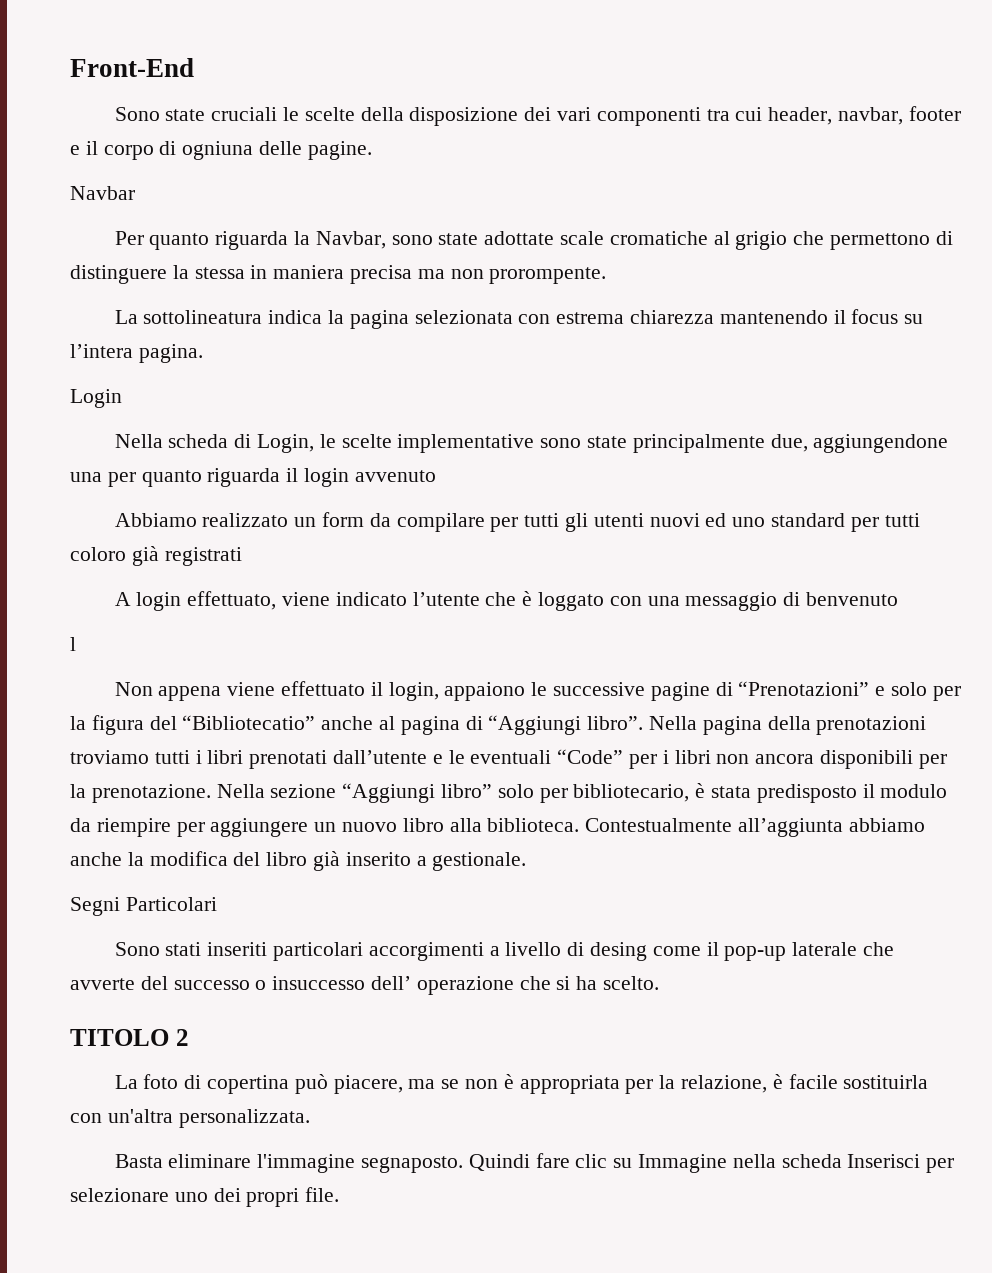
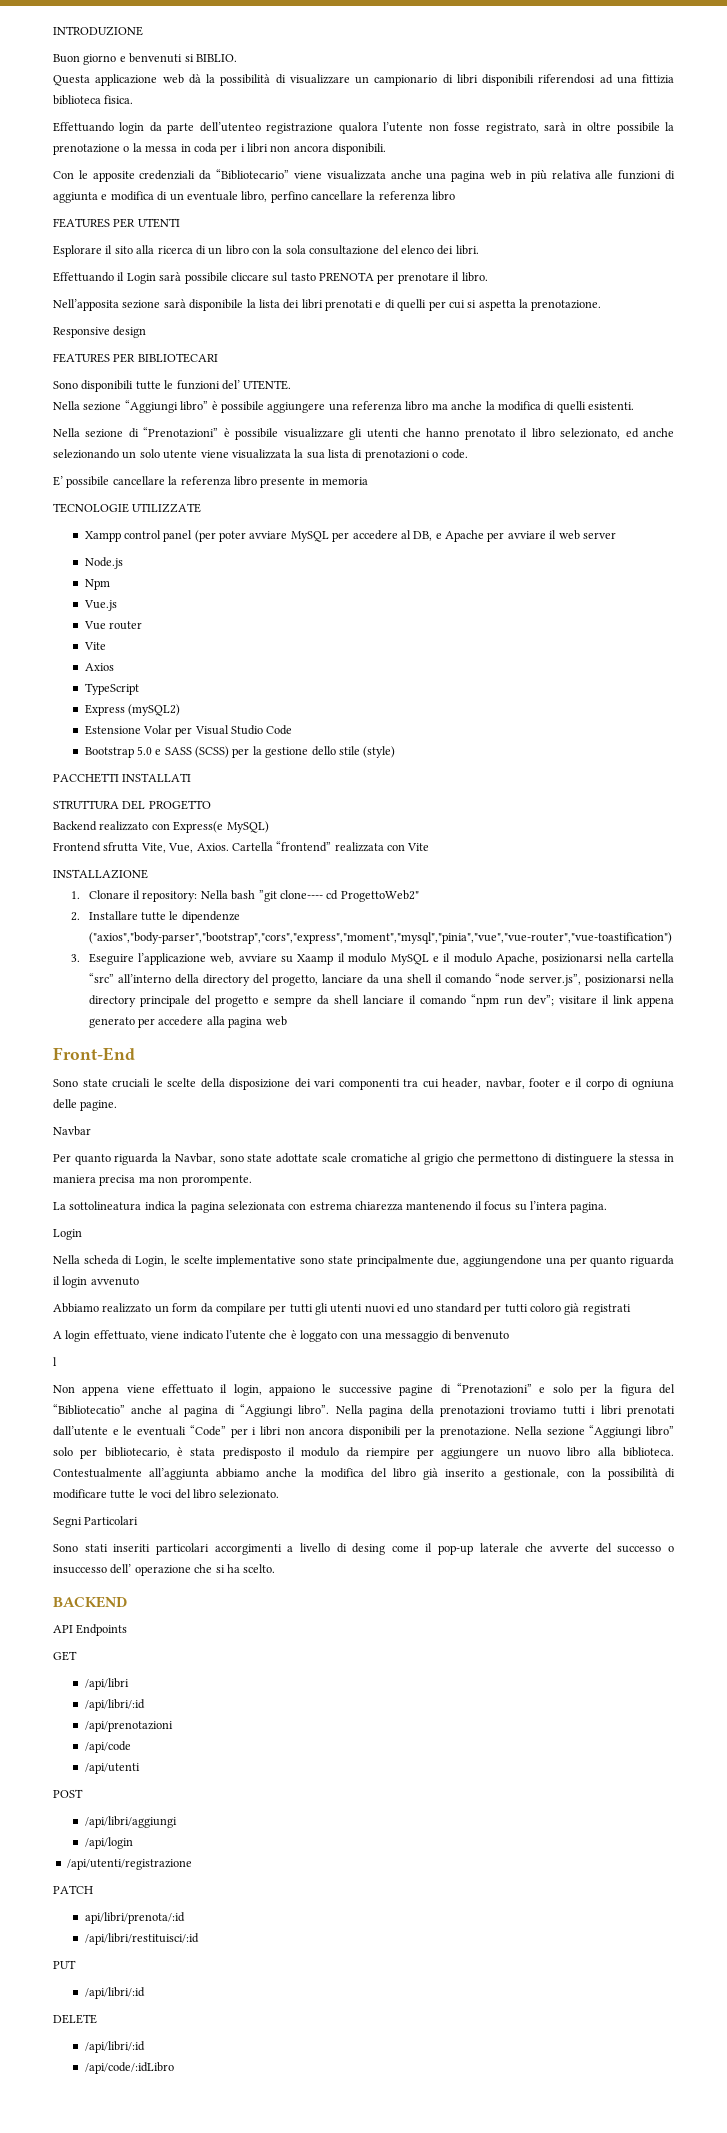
(70, 67) none -> [53,26,143,36] [53,53,237,65] [53,74,674,86] [53,95,134,105] [53,122,674,134] [53,143,387,155] [53,169,676,182] [53,191,456,203] [53,218,180,228] [53,245,479,257] [53,272,488,284] [53,299,602,311] [53,326,147,338] [53,353,218,363] [53,380,292,392] [53,400,634,413] [53,427,674,440] [53,449,468,461] [53,476,368,488] [53,503,202,513] [84,530,616,542] [84,557,123,569] [84,579,110,590] [83,600,117,611] [83,621,142,630] [83,642,106,650] [84,663,114,671] [84,683,139,695] [84,704,180,716] [84,725,293,737] [84,746,396,758] [53,773,192,783] [53,800,211,810] [53,821,269,833] [53,841,430,853] [53,869,148,879] [70,890,419,902] [70,911,240,923] [88,932,672,944] [70,953,674,965] [88,973,674,986] [88,994,674,1007] [88,1016,287,1028] INTRODUZIONE // Buon giorno e benvenuti si BIBLIO. // Questa applicazione web dà la possibilità di visualizzare un campionario di libri disponibili riferendosi ad una fittizia biblioteca fisica. // Effettuando login da parte dell’utenteo registrazione qualora l’utente non fosse registrato, sarà in oltre possibile la prenotazione o la messa in coda per i libri non ancora disponibili. // Con le apposite credenziali da “Bibliotecario” viene visualizzata anche una pagina web in più relativa alle funzioni di aggiunta e modifica di un eventuale libro, perfino cancellare la referenza libro // FEATURES PER UTENTI // Esplorare il sito alla ricerca di un libro con la sola consultazione del elenco dei libri. // Effettuando il Login sarà possibile cliccare sul tasto PRENOTA per prenotare il libro. // Nell’apposita sezione sarà disponibile la lista dei libri prenotati e di quelli per cui si aspetta la prenotazione. // Responsive design // FEATURES PER BIBLIOTECARI // Sono disponibili tutte le funzioni del’ UTENTE. // Nella sezione “Aggiungi libro” è possibile aggiungere una referenza libro ma anche la modifica di quelli esistenti. // Nella sezione di “Prenotazioni” è possibile visualizzare gli utenti che hanno prenotato il libro selezionato, ed anche selezionando un solo utente viene visualizzata la sua lista di prenotazioni o code. // E’ possibile cancellare la referenza libro presente in memoria // TECNOLOGIE UTILIZZATE // Xampp control panel (per poter avviare MySQL per accedere al DB, e Apache per avviare il web server // Node.js // Npm // Vue.js // Vue router // Vite // Axios // TypeScript // Express (mySQL2) // Estensione Volar per Visual Studio Code // Bootstrap 5.0 e SASS (SCSS) per la gestione dello stile (style) // PACCHETTI INSTALLATI // STRUTTURA DEL PROGETTO // Backend realizzato con Express(e MySQL) // Frontend sfrutta Vite, Vue, Axios. Cartella “frontend” realizzata con Vite // INSTALLAZIONE // 1. Clonare il repository: Nella bash ”git clone---- cd ProgettoWeb2" // 2. Installare tutte le dipendenze ("axios","body-parser","bootstrap","cors","express","moment","mysql","pinia","vue","vue-router","vue-toastification") // 3. Eseguire l’applicazione web, avviare su Xaamp il modulo MySQL e il modulo Apache, posizionarsi nella cartella “src” all’interno della directory del progetto, lanciare da una shell il comando “node server.js”, posizionarsi nella directory principale del progetto e sempre da shell lanciare il comando “npm run dev”; visitare il link appena generato per accedere alla pagina web //
[432,852,527,871] gestionale. -> [504,1468,675,1480] [53,1489,280,1499] gestionale, con la possibilità di modificare tutte le voci del libro selezionato.
[70,1029,189,1046] [114,1074,929,1094] [70,1109,310,1128] [114,1153,955,1173] [70,1187,340,1207] TITOLO 2 // La foto di copertina può piacere, ma se non è appropriata per la relazione, è facile sostituirla con un'altra personalizzata. // Basta eliminare l'immagine segnaposto. Quindi fare clic su Immagine nella scheda Inserisci per selezionare uno dei propri file. -> [53,1596,127,1608] [53,1624,128,1636] [53,1651,77,1661] [84,1678,129,1690] [84,1699,145,1711] [84,1721,173,1732] [84,1741,131,1753] [84,1763,140,1774] [53,1789,83,1798] [84,1816,177,1828] [84,1837,133,1849] [66,1859,192,1870] [53,1885,93,1894] [84,1912,185,1924] [84,1933,199,1945] [53,1960,76,1969] [84,1987,145,1999] [53,2014,97,2024] [84,2041,145,2053] [84,2062,174,2074] BACKEND // API Endpoints // GET // /api/libri // /api/libri/:id // /api/prenotazioni // /api/code // /api/utenti // POST // /api/libri/aggiungi // /api/login // /api/utenti/registrazione // PATCH // api/libri/prenota/:id // /api/libri/restituisci/:id // PUT // /api/libri/:id // DELETE // /api/libri/:id // /api/code/:idLibro

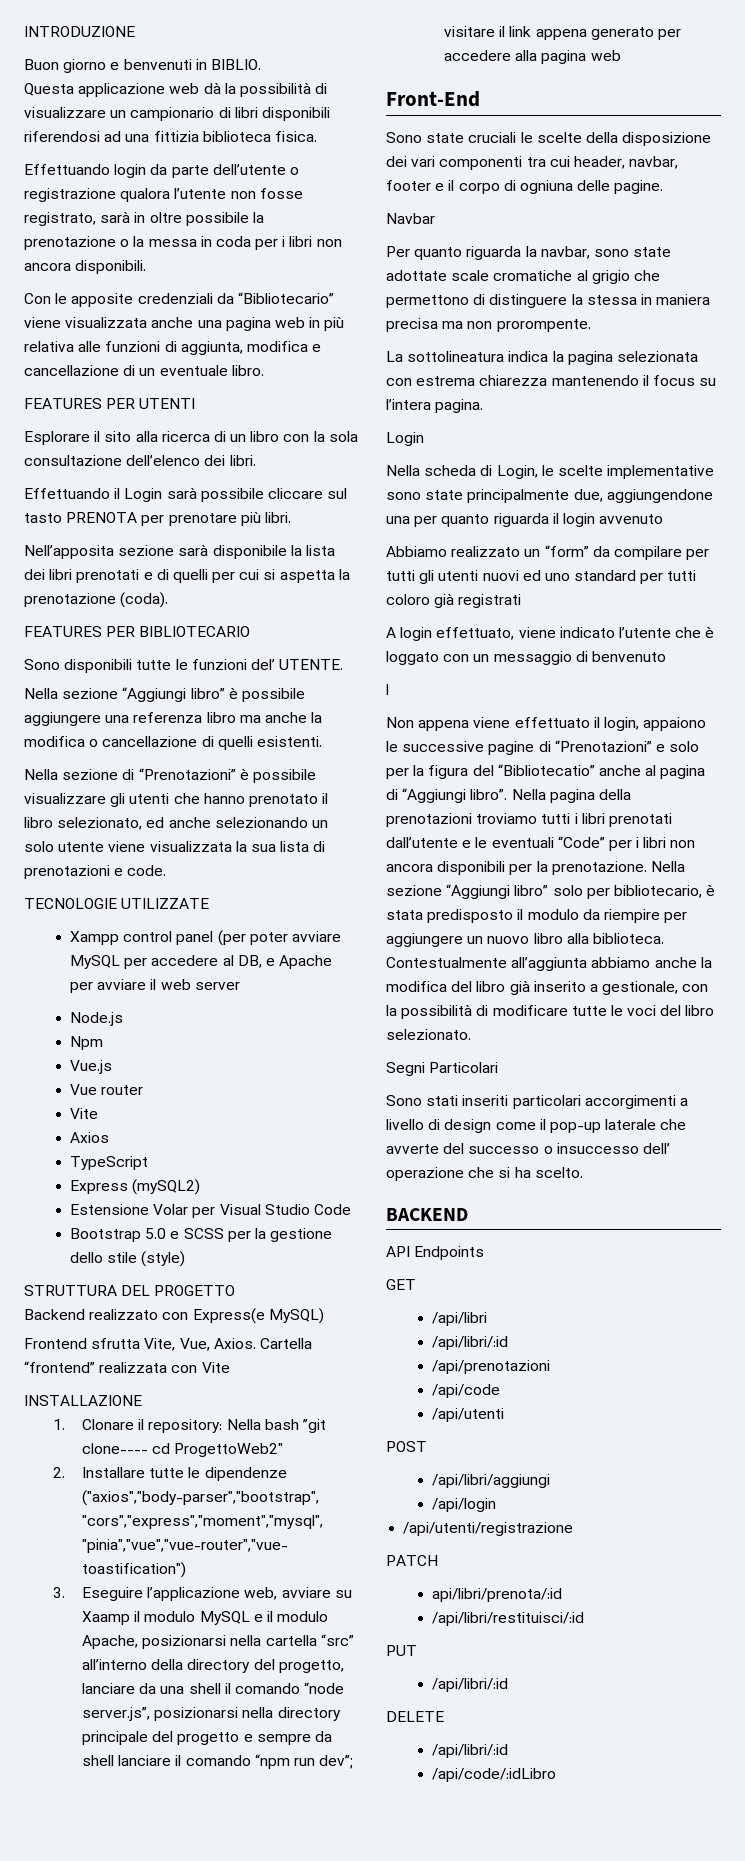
[184,54,194,62] si -> [195,59,207,70] in
[199,122,261,132] dell’utenteo -> [212,164,299,175] dell’utente o
[53,191,456,203] aggiunta e modifica di un eventuale libro, perfino cancellare la referenza libro -> [180,341,322,355] [24,365,264,376] aggiunta, modifica e cancellazione di un eventuale libro.
[382,245,434,255] del elenco -> [126,455,201,466] dell’elenco
[452,272,488,282] il libro. -> [240,512,291,526] più libri.
[531,300,602,311] [53,326,147,338] [53,353,218,363] prenotazione. // Responsive design // FEATURES PER BIBLIOTECARI -> [24,592,169,608] [24,626,251,637] prenotazione (coda). // FEATURES PER BIBLIOTECARIO
(541, 406) none -> [89,736,198,747] o cancellazione
[432,452,439,458] o -> [114,868,124,876] e
[53,476,368,488] // E’ possibile cancellare la referenza libro presente in memoria -> (167, 870) none
[164,746,230,758] SASS (SCSS) -> [183,1228,224,1239] SCSS
[53,773,192,783] // PACCHETTI INSTALLATI -> (186, 1259) none
[174,1153,216,1164] Navbar, -> [540,246,590,259] navbar,
[172,1303,198,1312] form -> [544,545,589,557] “form”
[361,1332,382,1340] una -> [473,654,490,662] un
[352,1543,386,1555] desing -> [444,1119,492,1133] design

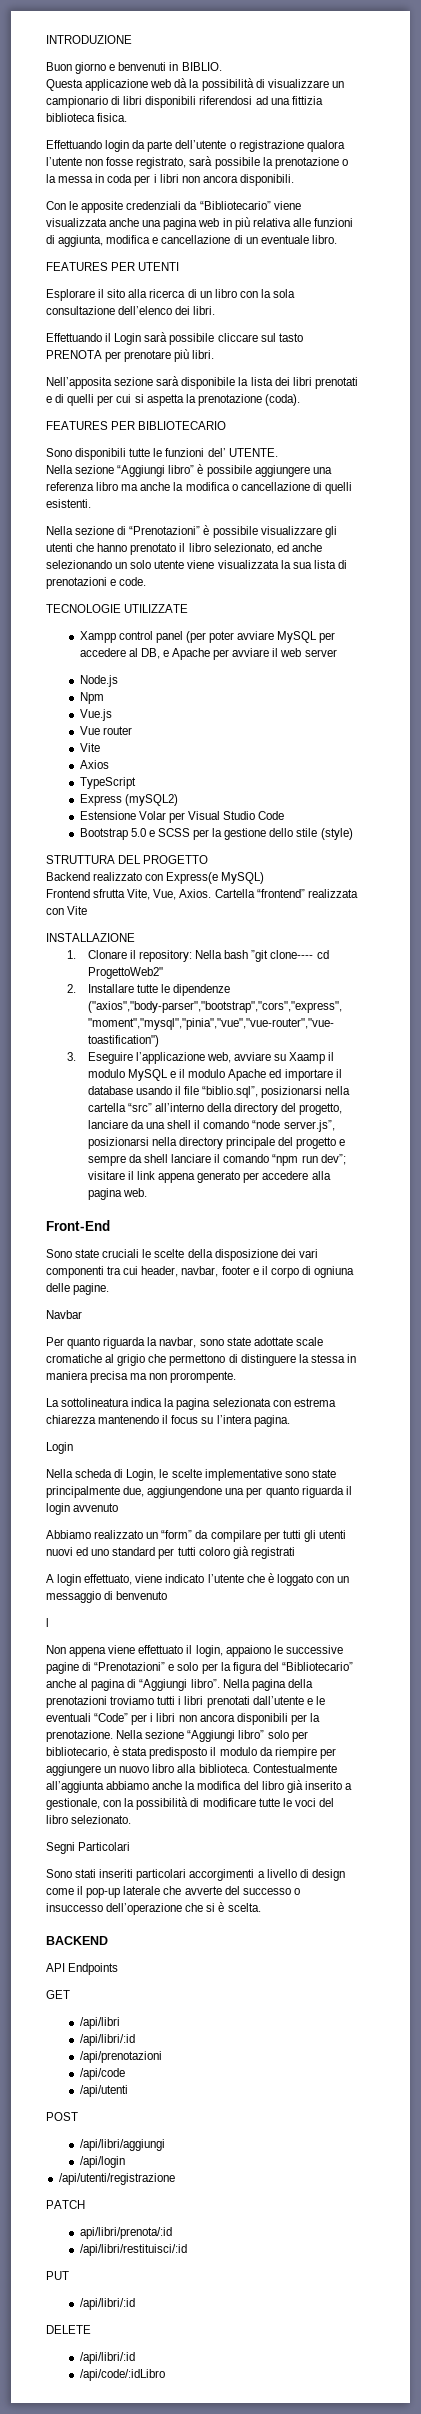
[134,212,182,223] in oltre -> (213, 161) none
[81,1635,138,1649] Apache, -> [228,1069,342,1081] [87,1086,259,1098] Apache ed importare il database usando il file “biblio.sql”,
[590,50,621,61] web -> [122,1188,147,1197] web.
[497,764,595,776] “Bibliotecatio” -> [281,1662,353,1671] “Bibliotecario”
[642,1143,670,1154] [386,1167,583,1181] dell’ operazione che si ha scelto. -> [106,1902,261,1915] dell’operazione che si è scelta.

